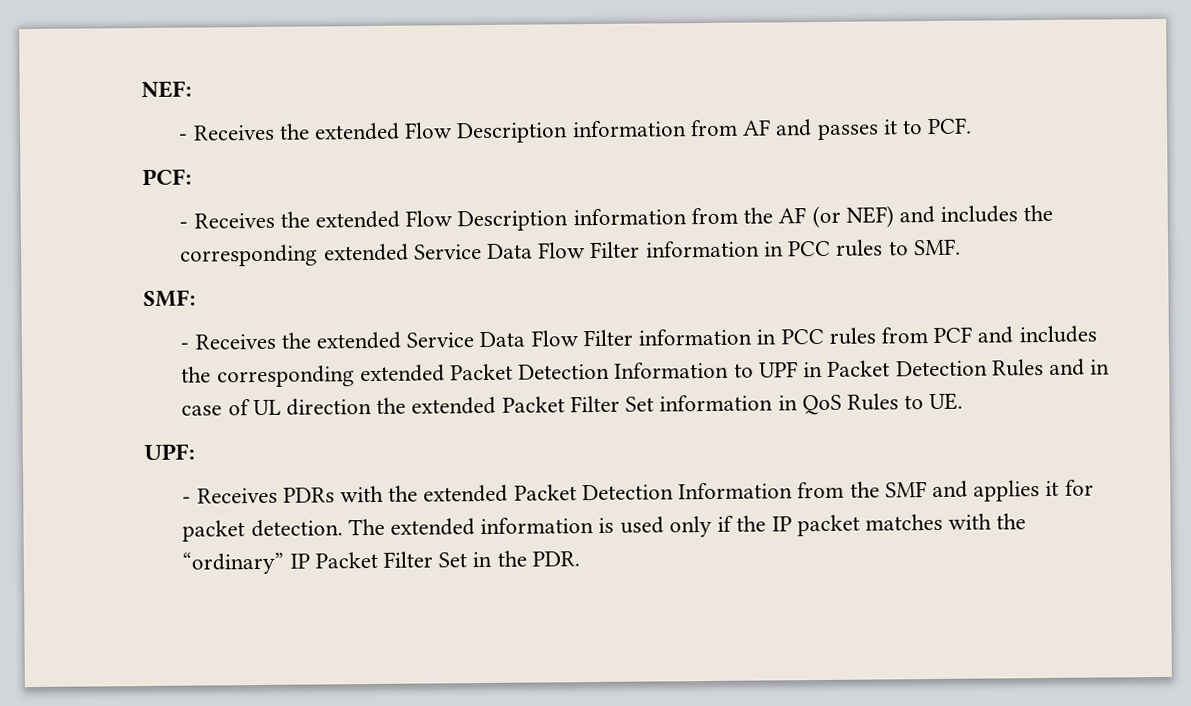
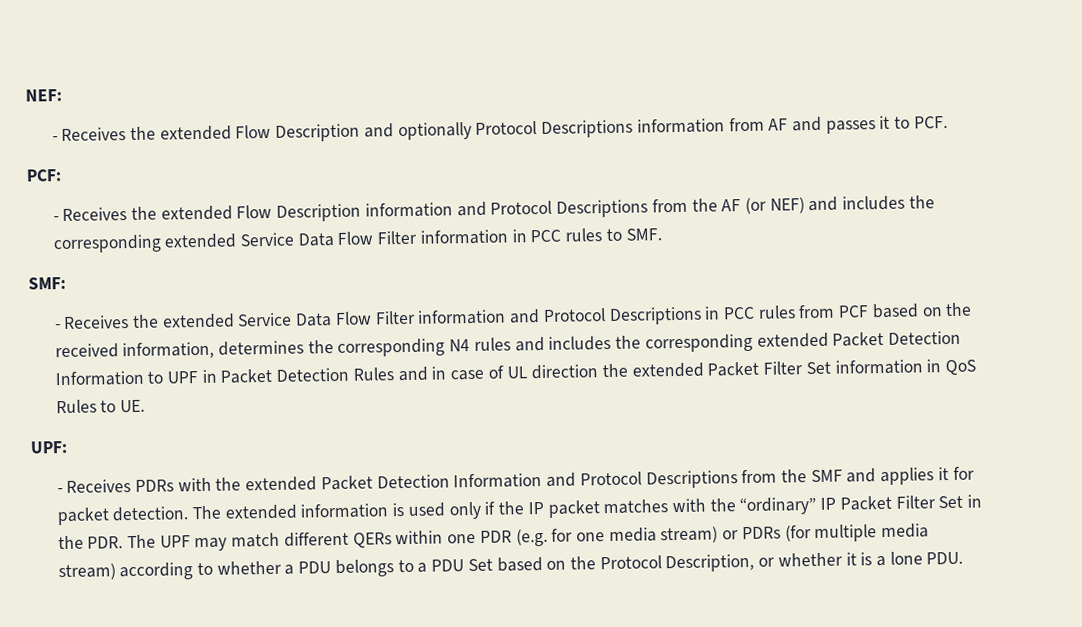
(569, 133) none -> [363,119,634,141] and optionally Protocol Descriptions
(687, 217) none -> [456,199,649,218] and Protocol Descriptions
(753, 337) none -> [509,306,702,326] and Protocol Descriptions
(973, 334) none -> [871,302,973,319] [54,337,511,360] based on the received information, determines the corresponding N4 rules
(794, 491) none -> [546,470,738,489] and Protocol Descriptions
(580, 559) none -> [126,523,930,552] [57,551,964,581] The UPF may match different QERs within one PDR (e.g. for one media stream) or PDRs (for multiple media stream) according to whether a PDU belongs to a PDU Set based on the Protocol Description, or whether it is a lone PDU.

